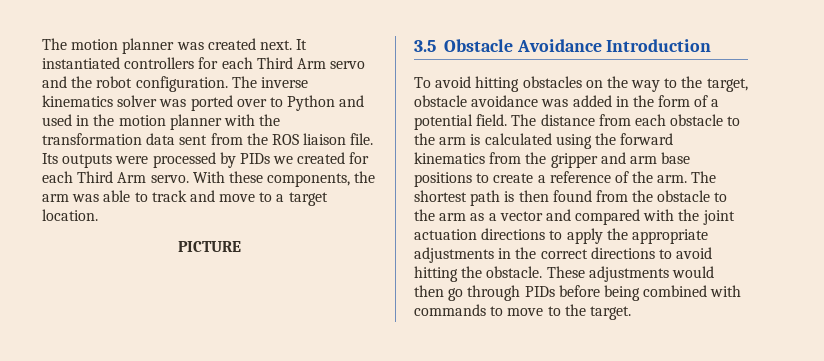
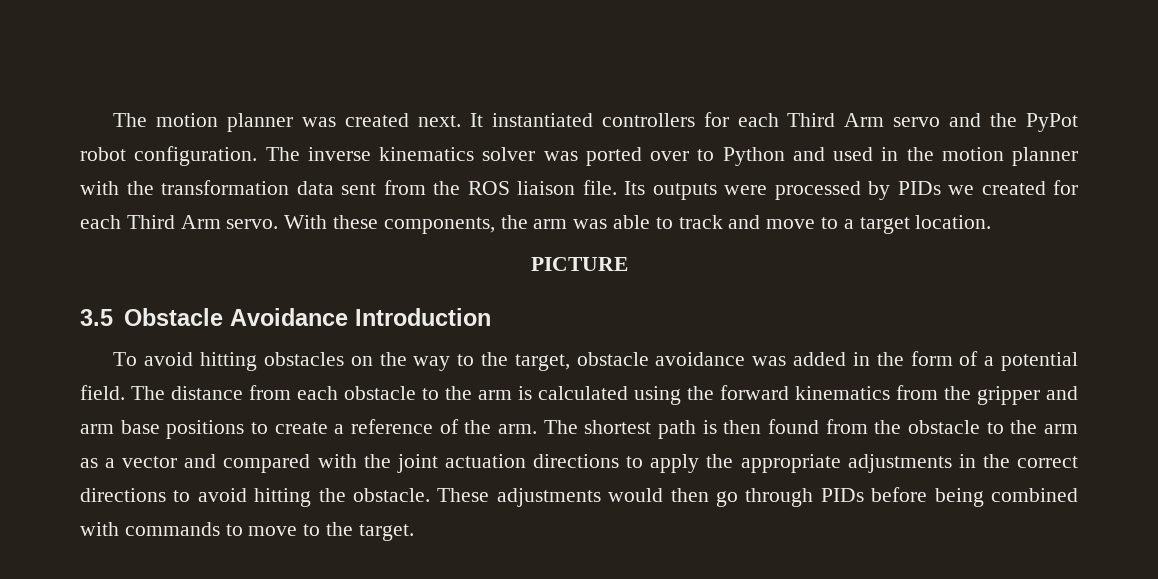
(93, 82) none -> [1025,113,1078,132] PyPot

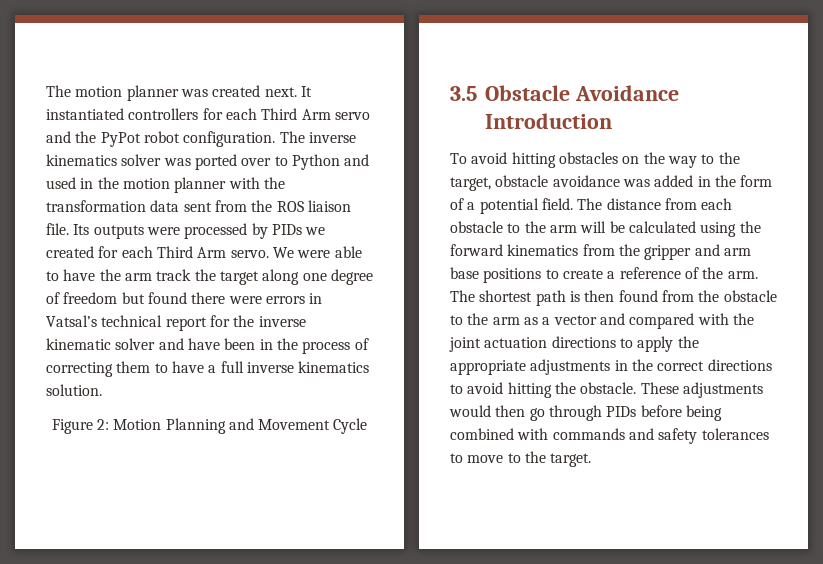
[284,215,992,234] [530,257,628,271] With these components, the arm was able to track and move to a target location. // PICTURE -> [272,246,362,258] [46,269,373,285] [46,292,323,304] [46,315,306,331] [46,338,369,354] [46,361,370,377] [46,384,102,396] [51,418,368,434] We were able to have the arm track the target along one degree of freedom but found there were errors in Vatsal’s technical report for the inverse kinematic solver and have been in the process of correcting them to have a full inverse kinematics solution. // Figure 2: Motion Planning and Movement Cycle
[518,386,532,400] is -> [580,221,625,233] will be
(220, 529) none -> [628,428,769,444] and safety tolerances

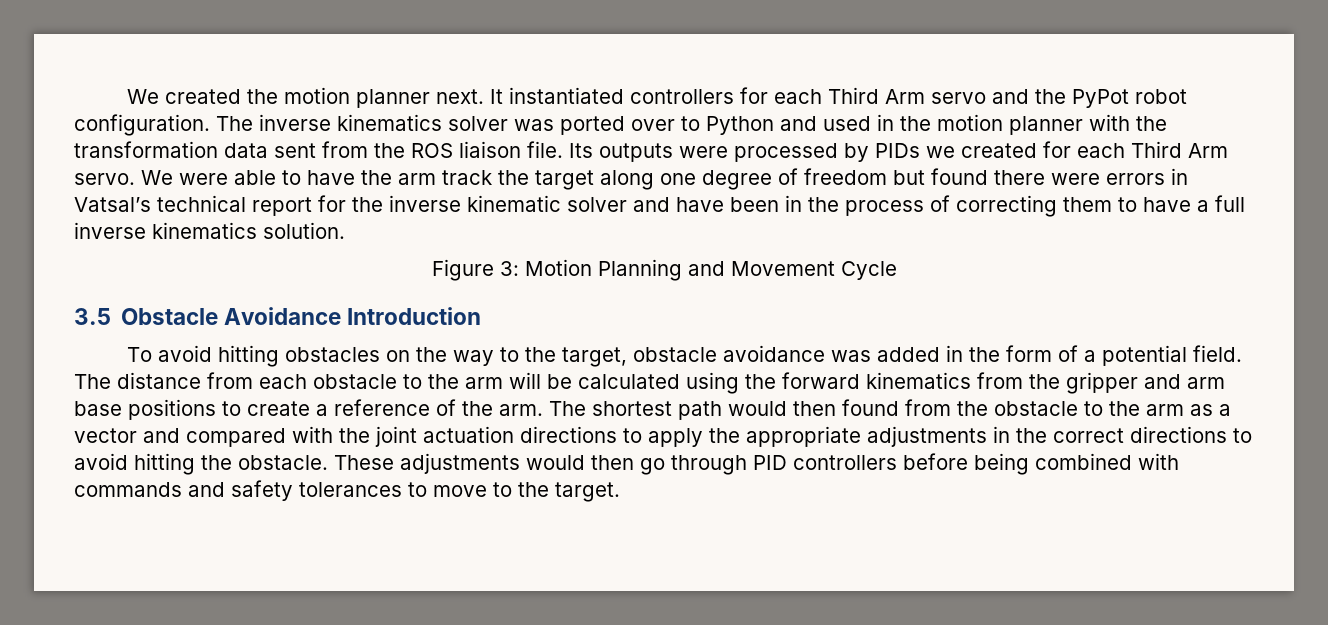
[46,85,261,101] The motion planner was created -> [126,87,430,108] We created the motion planner
[96,419,109,430] 2: -> [499,261,519,276] 3:
[569,291,580,302] is -> [728,401,787,416] would
[606,406,637,417] PIDs -> [753,455,897,470] PID controllers

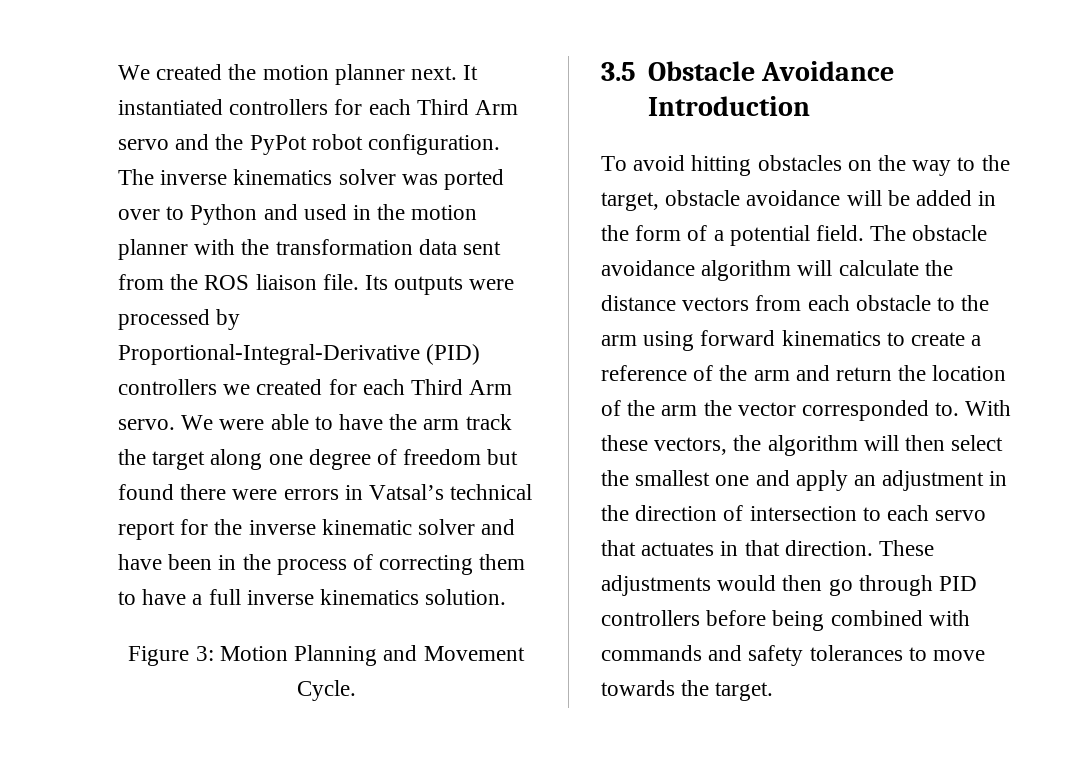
[875,143,920,158] PIDs -> [118,344,481,365] [118,379,217,395] Proportional-Integral-Derivative (PID) controllers
[840,261,897,280] Cycle -> [296,680,356,701] Cycle.
[830,350,871,362] was -> [846,190,910,206] will be
[117,372,201,389] distance -> [912,225,988,241] [601,260,953,281] [601,295,750,311] obstacle avoidance algorithm will calculate the distance vectors
[509,372,1225,394] [74,399,216,420] will be calculated using the forward kinematics from the gripper and arm base positions -> [643,330,881,351] using forward kinematics
[499,399,1231,420] [74,426,1252,447] [74,453,328,475] arm. The shortest path would then found from the obstacle to the arm as a vector and compared with the joint actuation directions to apply the appropriate adjustments in the correct directions to avoid hitting the obstacle. -> [753,365,1007,381] [601,400,1012,421] [601,435,1004,456] [601,470,1008,491] [601,505,987,521] [601,540,873,556] arm and return the location of the arm the vector corresponded to. With these vectors, the algorithm will then select the smallest one and apply an adjustment in the direction of intersection to each servo that actuates in that direction.
[493,482,512,497] to -> [601,680,675,696] towards

